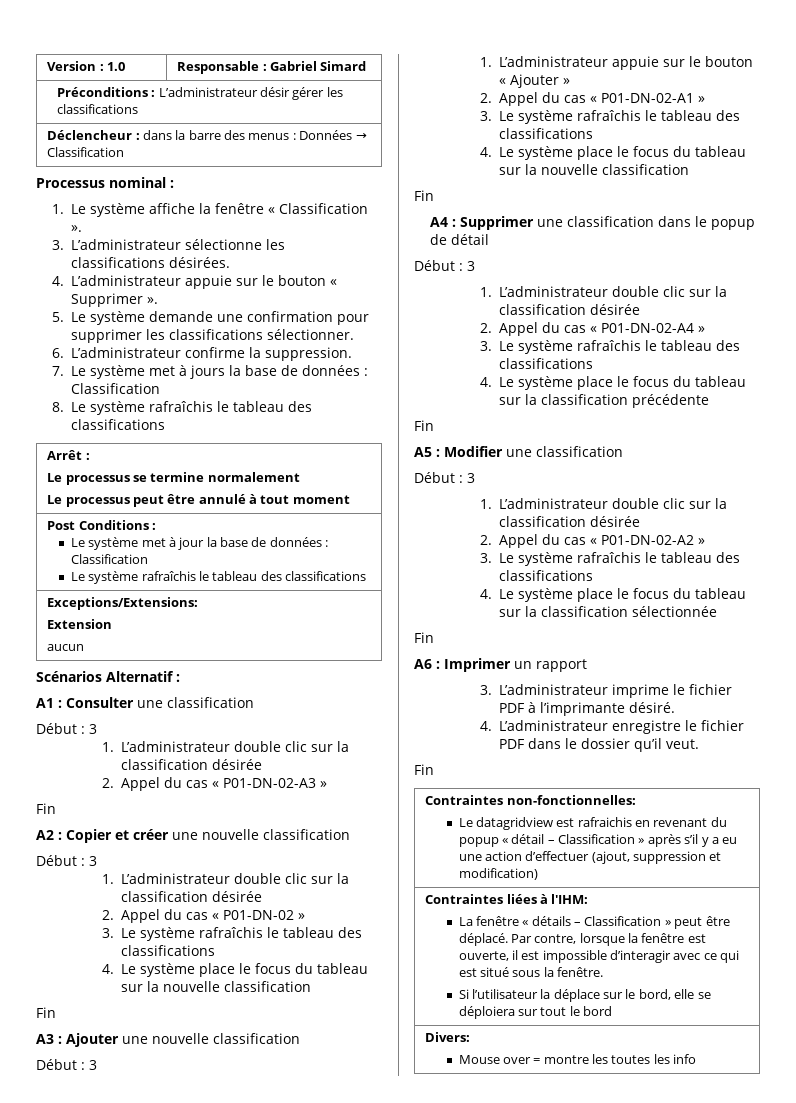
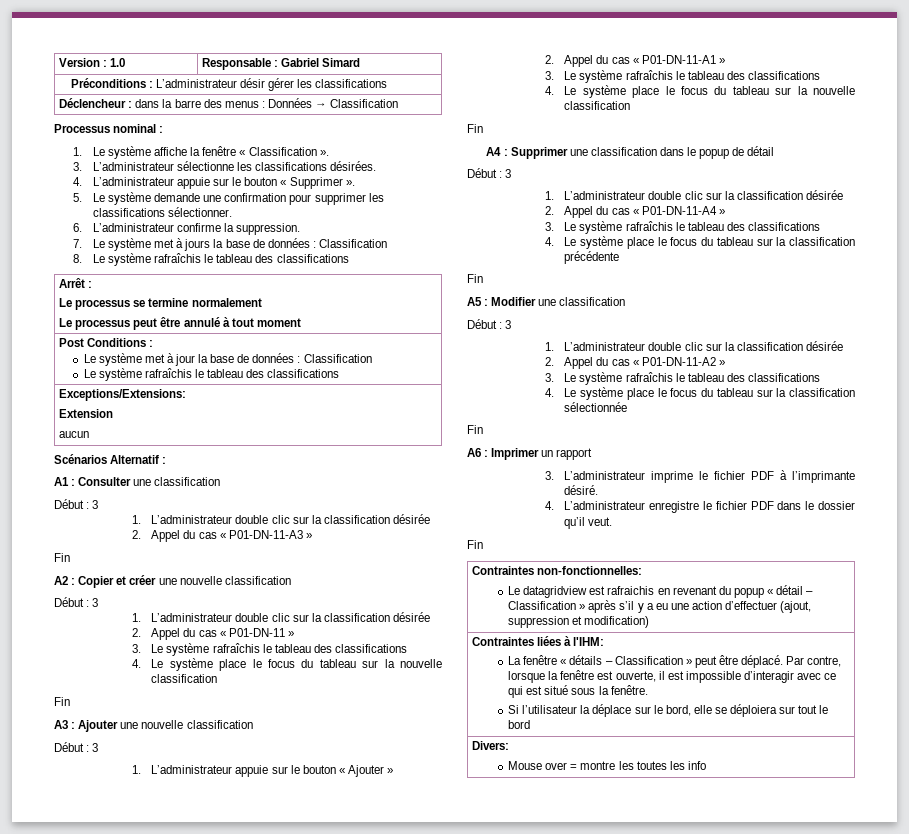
[222,778,316,788] P01-DN-02-A3 -> [228,530,303,539] P01-DN-11-A3
[222,910,294,920] P01-DN-02 -> [228,628,285,637] P01-DN-11
[600,93,694,103] P01-DN-02-A1 -> [641,55,716,64] P01-DN-11-A1
[600,323,694,333] P01-DN-02-A4 -> [641,206,717,215] P01-DN-11-A4
[600,535,694,545] P01-DN-02-A2 -> [641,357,716,366] P01-DN-11-A2

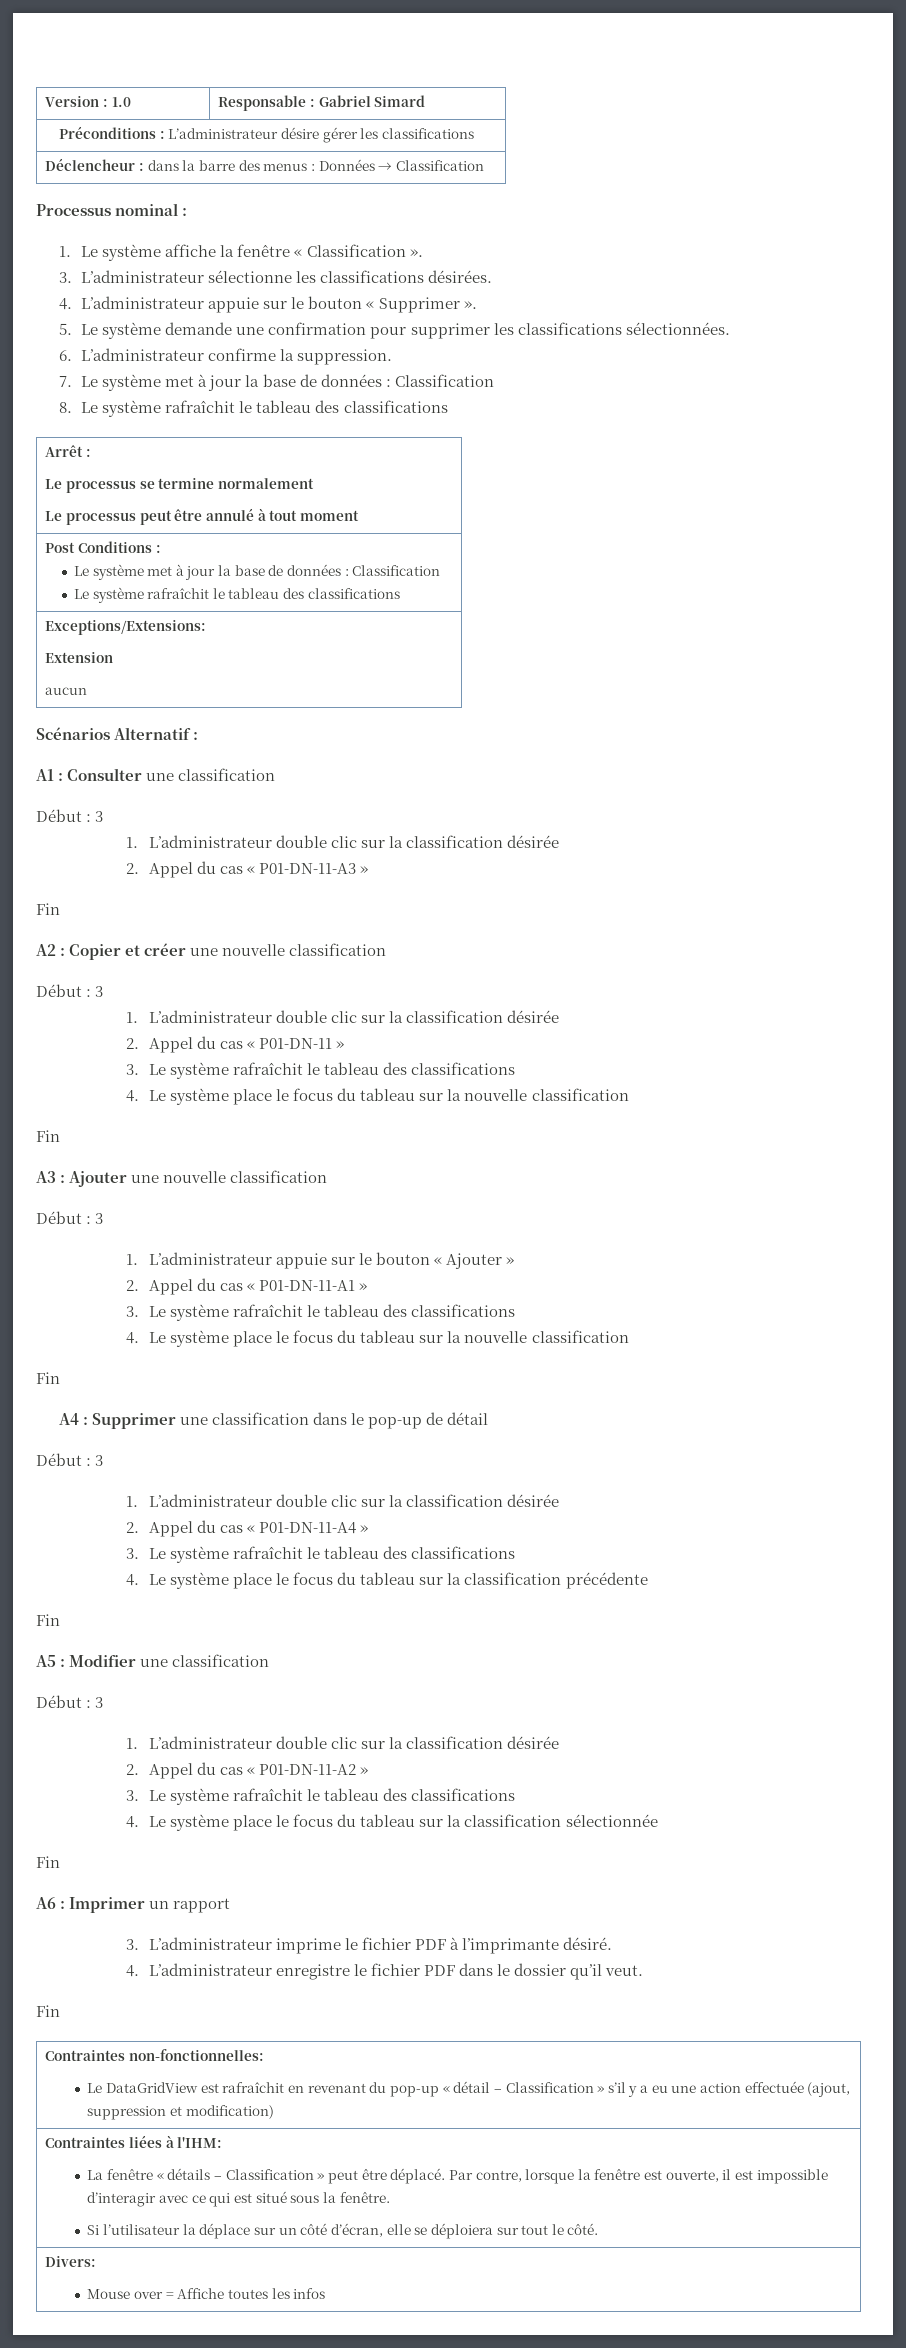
[240,78,266,88] désir -> [280,127,319,139] désire
[168,207,233,217] sélectionner. -> [625,322,730,335] sélectionnées.
[184,239,211,251] jours -> [208,375,242,391] jour
[154,253,202,263] rafraîchis -> [165,400,236,413] rafraîchit
[144,368,192,378] rafraîchis -> [147,588,210,599] rafraîchit
[212,643,260,653] rafraîchis -> [233,1062,304,1075] rafraîchit
[625,70,673,80] rafraîchis -> [233,1304,304,1317] rafraîchit
[699,149,730,159] popup -> [367,1417,422,1429] pop-up
[625,221,673,231] rafraîchis -> [233,1546,304,1559] rafraîchit
[625,372,673,382] rafraîchis -> [233,1788,304,1801] rafraîchit
[523,586,655,598] datagridview est rafraichis -> [106,2082,285,2093] DataGridView est rafraîchit
[733,588,764,598] popup -> [389,2085,439,2097] pop-up
[588,600,617,613] après -> (605, 2089) none
[725,601,778,610] d’effectuer -> [744,2081,804,2093] effectuée
[653,705,691,716] le bord, -> [278,2223,383,2237] un côté d’écran,
[508,720,531,729] bord -> [567,2223,599,2235] côté.
[580,761,634,770] montre les -> [177,2288,225,2299] Affiche
[687,761,706,770] info -> [293,2288,326,2299] infos

